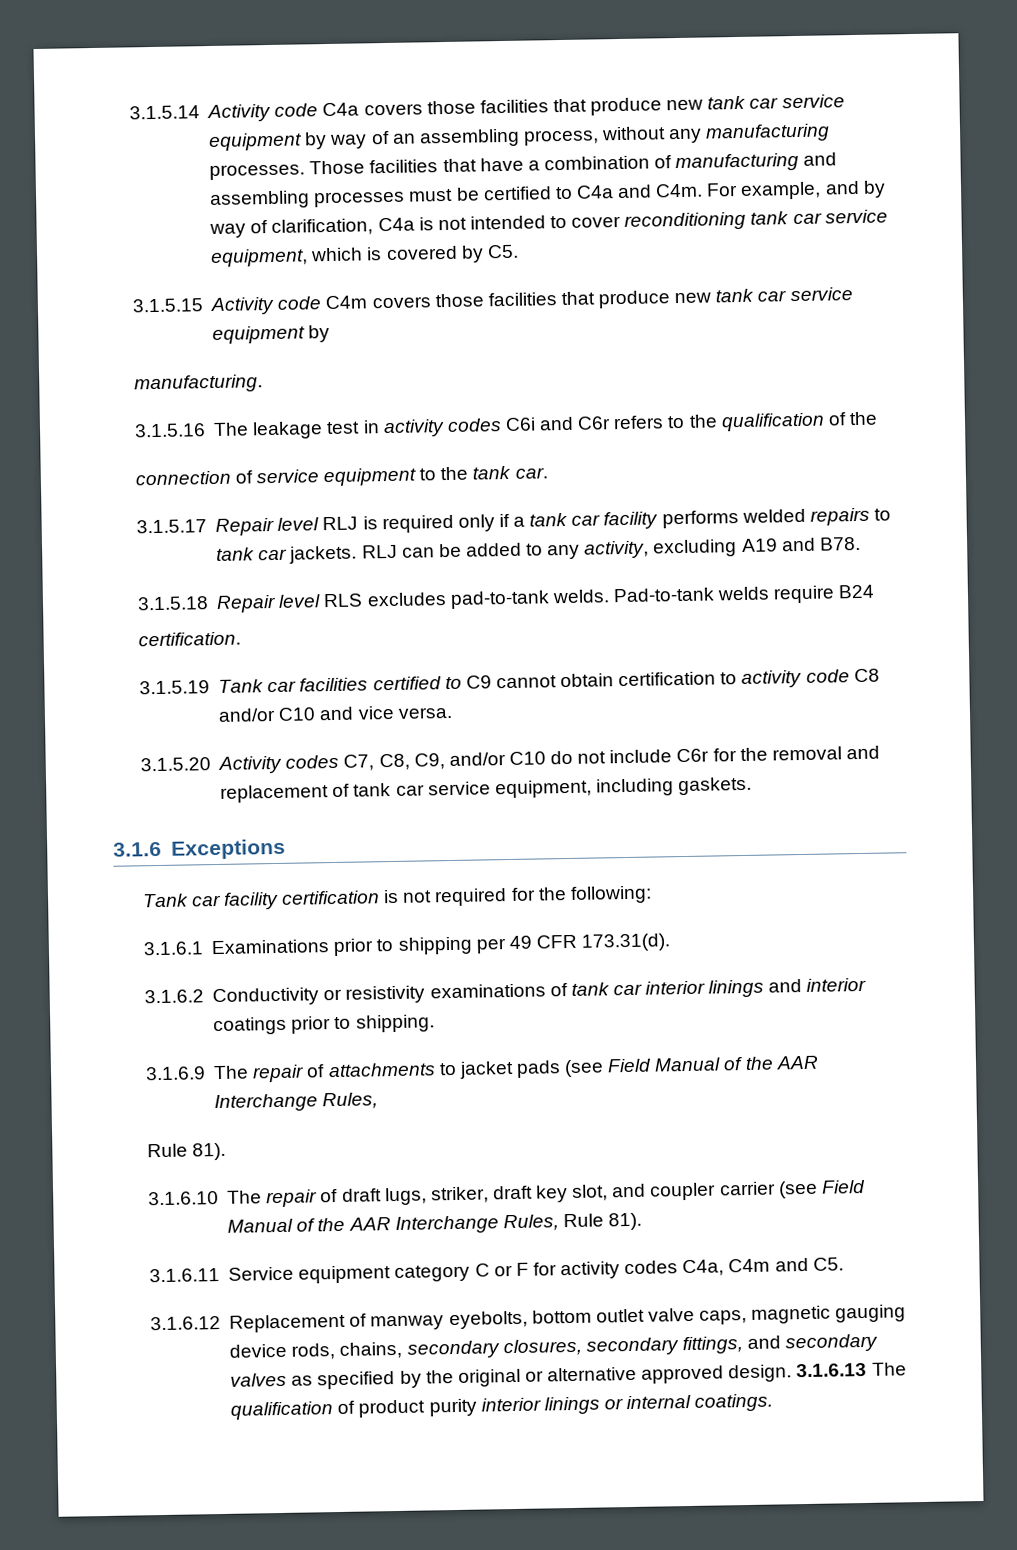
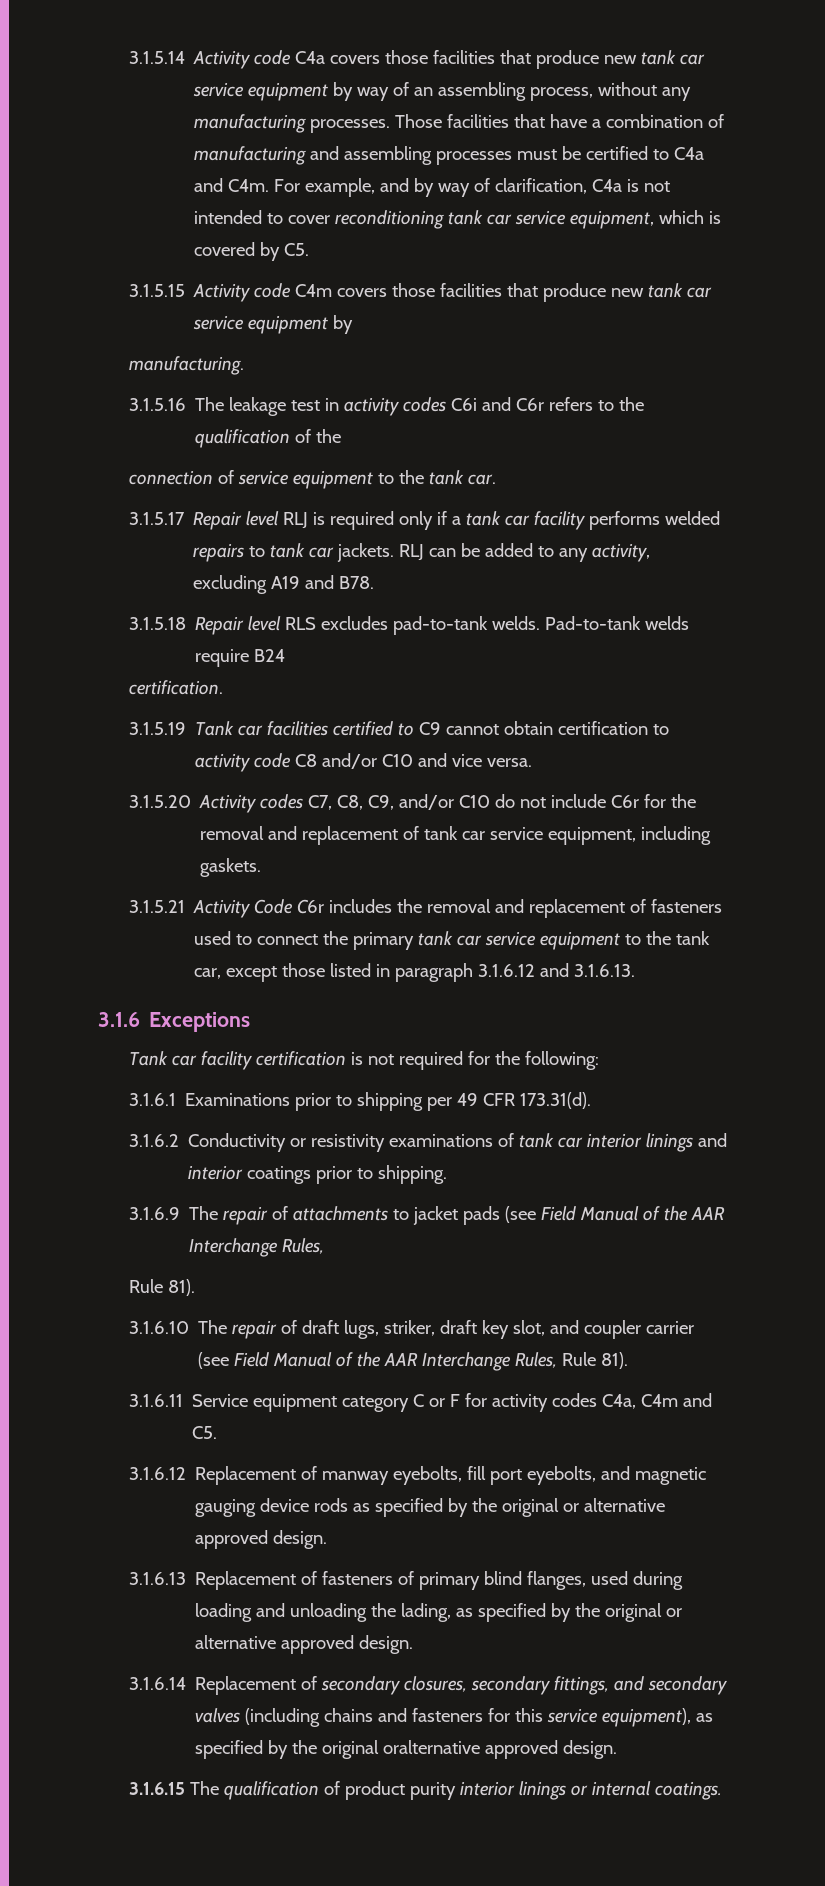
(753, 786) none -> [128,899,722,918] [194,931,710,950] [194,963,635,982] // 3.1.5.21 Activity Code C6r includes the removal and replacement of fasteners used to connect the primary tank car service equipment to the tank car, except those listed in paragraph 3.1.6.12 and 3.1.6.13.
[531,1304,907,1325] [229,1333,879,1360] [230,1362,868,1390] bottom outlet valve caps, magnetic gauging device rods, chains, secondary closures, secondary fittings, and secondary valves as specified by the original or alternative approved design. 3.1.6.13 -> [467,1466,706,1485] [195,1498,665,1517] [195,1530,328,1549] [128,1571,683,1590] [195,1603,682,1622] [195,1635,414,1654] [128,1676,727,1695] [195,1708,713,1727] [195,1740,618,1759] [128,1782,185,1795] fill port eyebolts, and magnetic gauging device rods as specified by the original or alternative approved design. // 3.1.6.13 Replacement of fasteners of primary blind flanges, used during loading and unloading the lading, as specified by the original or alternative approved design. // 3.1.6.14 Replacement of secondary closures, secondary fittings, and secondary valves (including chains and fasteners for this service equipment), as specified by the original oralternative approved design. // 3.1.6.15

